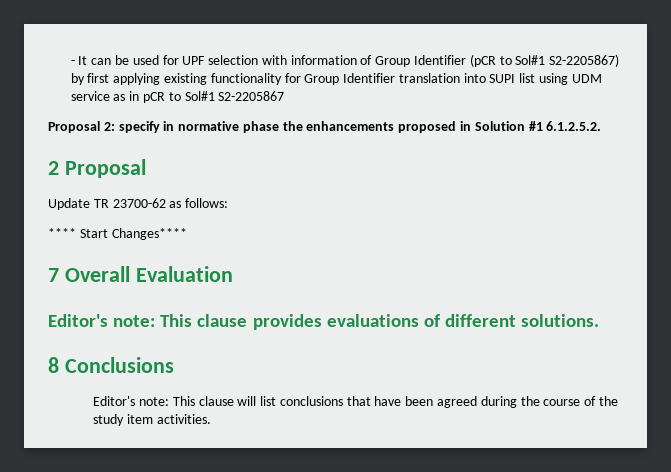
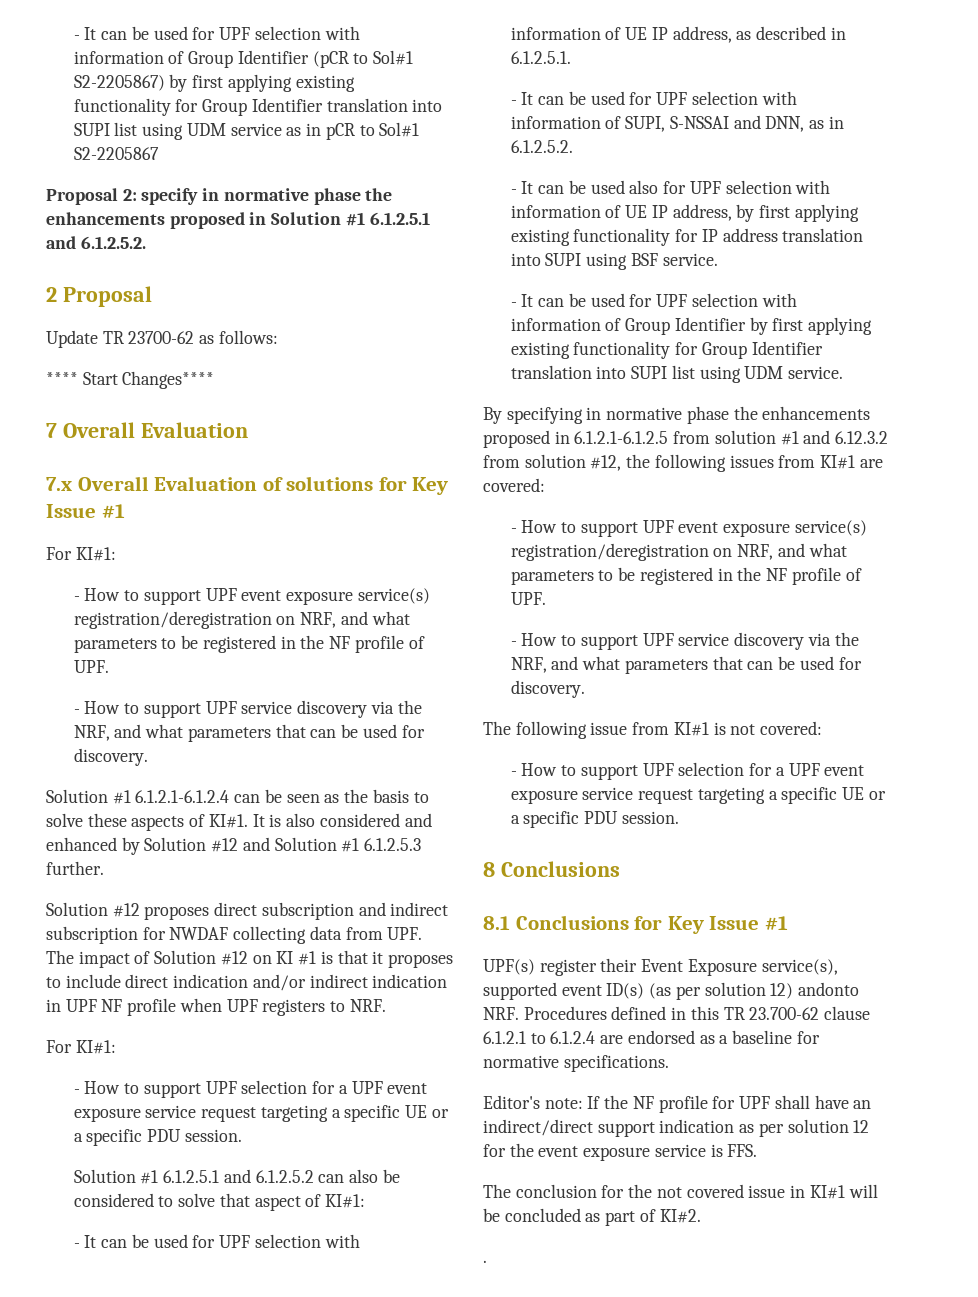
(543, 126) none -> [369,212,430,225] [46,236,76,249] 6.1.2.5.1 and
[48,314,600,330] [48,357,174,373] [93,396,618,408] [93,414,211,426] Editor's note: This clause provides evaluations of different solutions. // 8 Conclusions // Editor's note: This clause will list conclusions that have been agreed during the course of the study item activities. -> [46,476,449,495] [46,504,125,518] [46,547,116,561] [73,588,430,605] [73,611,410,629] [73,635,425,653] [73,660,109,673] [73,700,422,718] [73,724,425,742] [73,748,148,766] [46,789,429,804] [46,813,432,831] [46,837,422,855] [46,861,104,875] [46,902,449,920] [46,926,423,944] [46,950,453,968] [46,974,448,991] [46,998,386,1016] [46,1040,116,1054] [73,1080,428,1098] [73,1105,449,1122] [73,1129,242,1146] [73,1169,400,1184] [73,1193,366,1211] [73,1234,360,1248] [510,26,846,43] [510,51,571,64] [510,91,797,105] [510,115,844,132] [510,140,573,153] [510,180,831,194] [510,204,859,222] [510,228,864,246] [510,253,718,270] [510,293,797,307] [510,317,873,335] [510,341,823,359] [510,365,844,383] [483,406,871,424] [483,430,889,448] [483,454,883,472] [483,478,545,492] [510,520,867,537] [510,543,847,561] [510,567,862,585] [510,592,546,605] [510,632,859,650] [510,656,862,674] [510,680,585,698] [483,721,823,739] [510,762,865,780] [510,787,886,804] [510,811,679,828] [483,861,620,877] [483,915,788,934] [483,958,838,976] [483,982,860,1000] [483,1006,871,1020] [483,1030,820,1044] [483,1055,669,1072] [483,1095,872,1113] [483,1119,870,1137] [483,1143,758,1161] [483,1184,878,1199] [483,1208,701,1226] [483,1260,487,1263] 7.x Overall Evaluation of solutions for Key Issue #1 // For KI#1: // - How to support UPF event exposure service(s) registration/deregistration on NRF, and what parameters to be registered in the NF profile of UPF. // - How to support UPF service discovery via the NRF, and what parameters that can be used for discovery. // Solution #1 6.1.2.1-6.1.2.4 can be seen as the basis to solve these aspects of KI#1. It is also considered and enhanced by Solution #12 and Solution #1 6.1.2.5.3 further. // Solution #12 proposes direct subscription and indirect subscription for NWDAF collecting data from UPF. The impact of Solution #12 on KI #1 is that it proposes to include direct indication and/or indirect indication in UPF NF profile when UPF registers to NRF. // For KI#1: // - How to support UPF selection for a UPF event exposure service request targeting a specific UE or a specific PDU session. // Solution #1 6.1.2.5.1 and 6.1.2.5.2 can also be considered to solve that aspect of KI#1: // - It can be used for UPF selection with information of UE IP address, as described in 6.1.2.5.1. // - It can be used for UPF selection with information of SUPI, S-NSSAI and DNN, as in 6.1.2.5.2. // - It can be used also for UPF selection with information of UE IP address, by first applying existing functionality for IP address translation into SUPI using BSF service. // - It can be used for UPF selection with information of Group Identifier by first applying existing functionality for Group Identifier translation into SUPI list using UDM service. // By specifying in normative phase the enhancements proposed in 6.1.2.1-6.1.2.5 from solution #1 and 6.12.3.2 from solution #12, the following issues from KI#1 are covered: // - How to support UPF event exposure service(s) registration/deregistration on NRF, and what parameters to be registered in the NF profile of UPF. // - How to support UPF service discovery via the NRF, and what parameters that can be used for discovery. // The following issue from KI#1 is not covered: // - How to support UPF selection for a UPF event exposure service request targeting a specific UE or a specific PDU session. // 8 Conclusions // 8.1 Conclusions for Key Issue #1 // UPF(s) register their Event Exposure service(s), supported event ID(s) (as per solution 12) andonto NRF. Procedures defined in this TR 23.700-62 clause 6.1.2.1 to 6.1.2.4 are endorsed as a baseline for normative specifications. // Editor's note: If the NF profile for UPF shall have an indirect/direct support indication as per solution 12 for the event exposure service is FFS. // The conclusion for the not covered issue in KI#1 will be concluded as part of KI#2. // .

